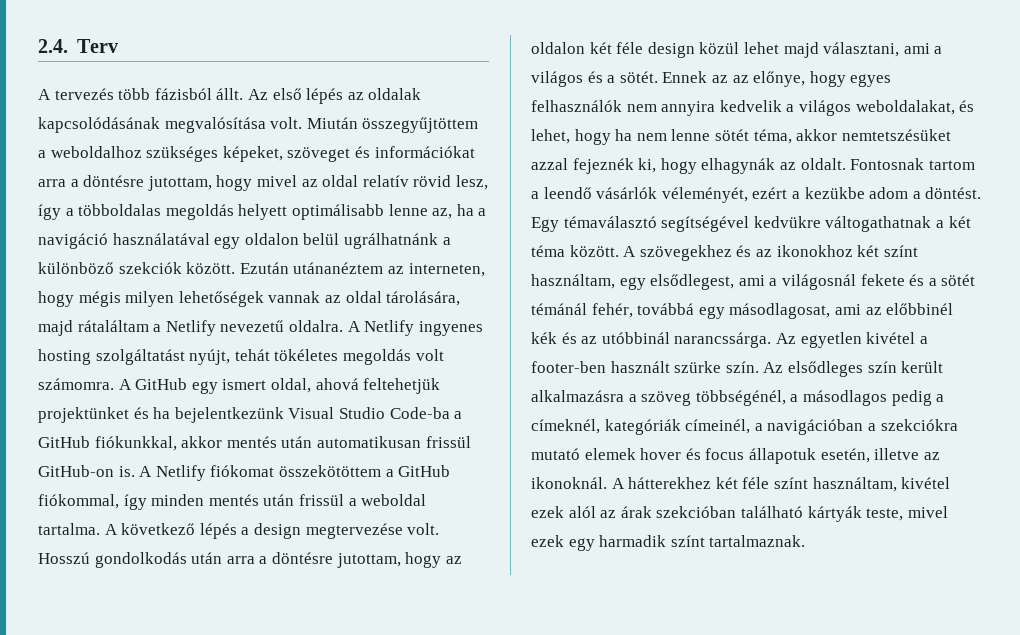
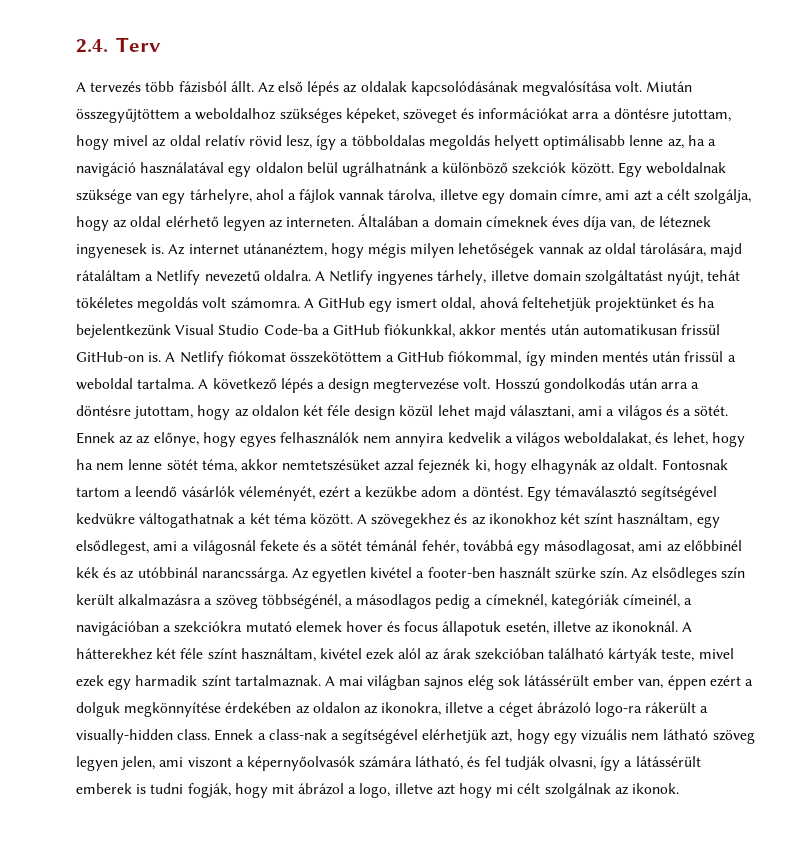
[239,262,485,277] Ezután utánanéztem az interneten, -> [617,162,727,177] [76,189,752,204] [76,214,711,231] [76,243,327,258] Egy weboldalnak szüksége van egy tárhelyre, ahol a fájlok vannak tárolva, illetve egy domain címre, ami azt a célt szolgálja, hogy az oldal elérhető legyen az interneten. Általában a domain címeknek éves díja van, de léteznek ingyenesek is. Az internet utánanéztem,
[38,349,91,365] hosting -> [437,270,581,285] tárhely, illetve domain
(806, 541) none -> [324,675,753,690] [76,702,709,717] [76,729,755,744] [76,756,701,771] [76,783,679,798] A mai világban sajnos elég sok látássérült ember van, éppen ezért a dolguk megkönnyítése érdekében az oldalon az ikonokra, illetve a céget ábrázoló logo-ra rákerült a visually-hidden class. Ennek a class-nak a segítségével elérhetjük azt, hogy egy vizuális nem látható szöveg legyen jelen, ami viszont a képernyőolvasók számára látható, és fel tudják olvasni, így a látássérült emberek is tudni fogják, hogy mit ábrázol a logo, illetve azt hogy mi célt szolgálnak az ikonok.

